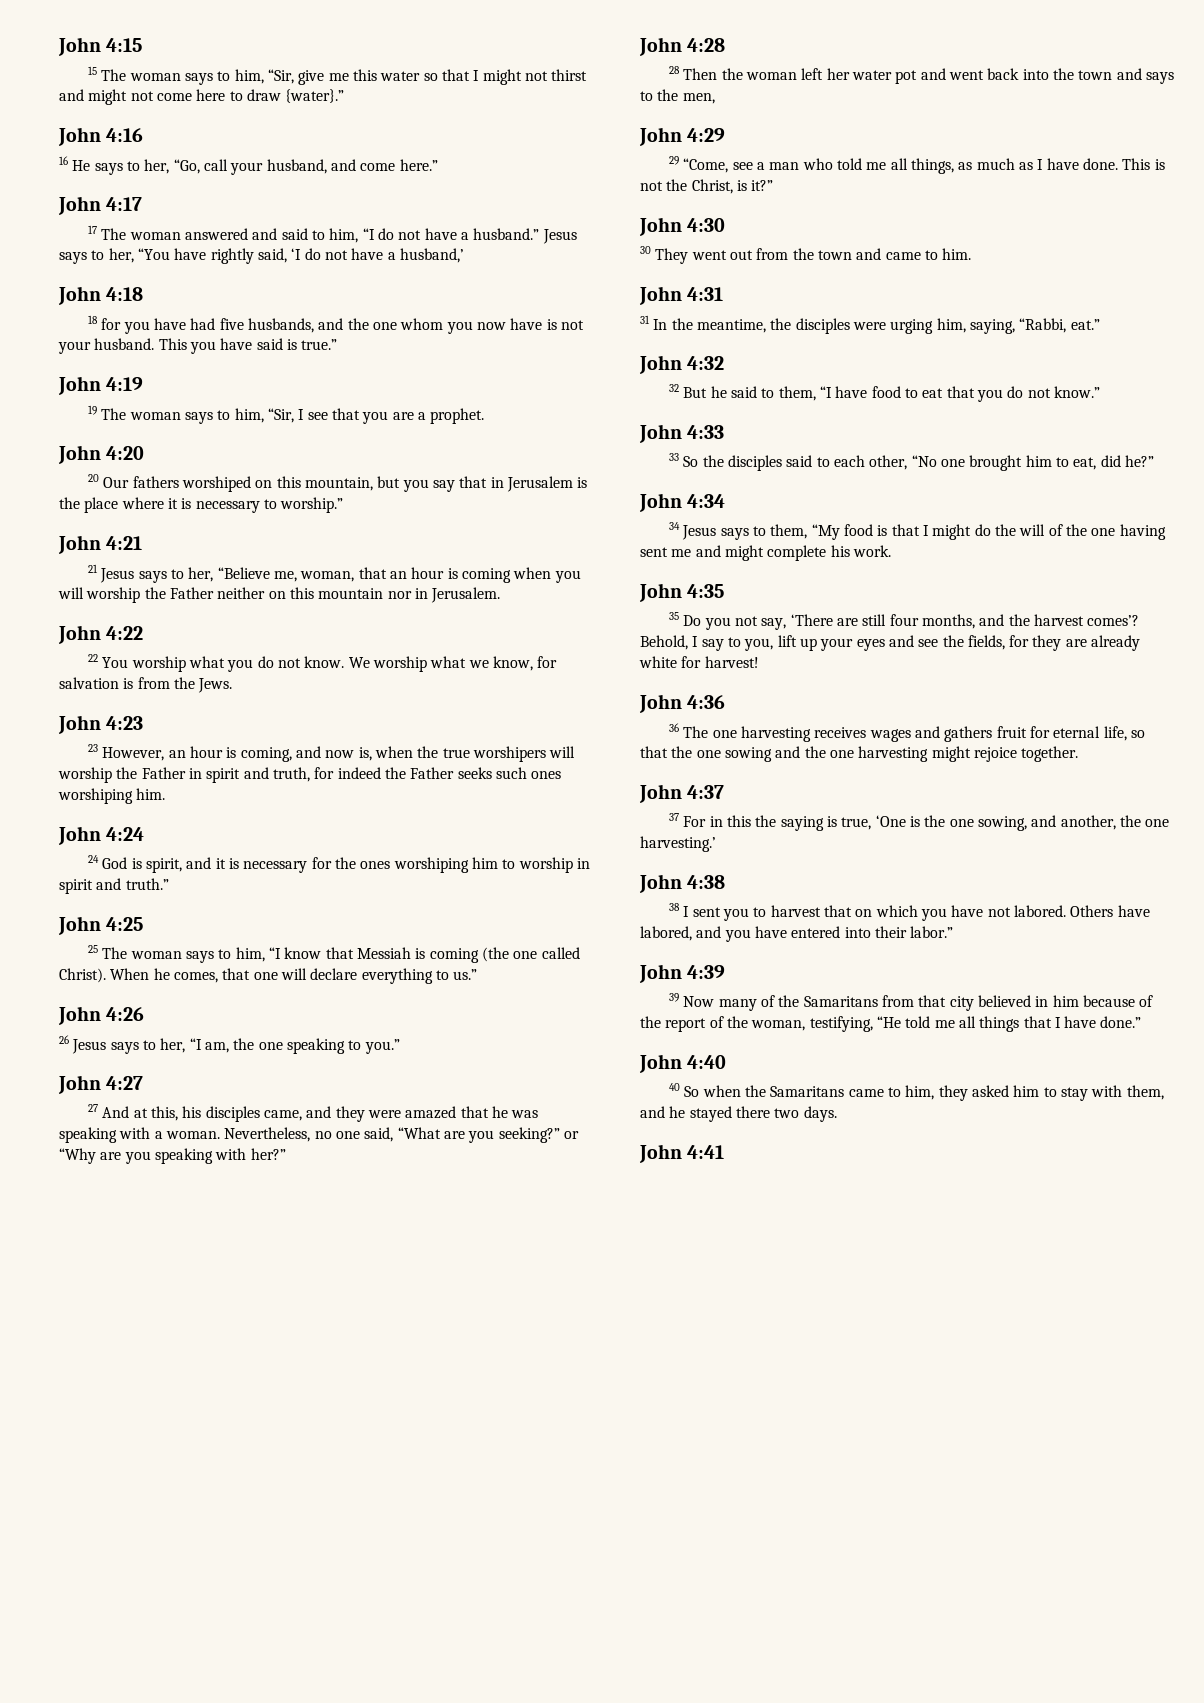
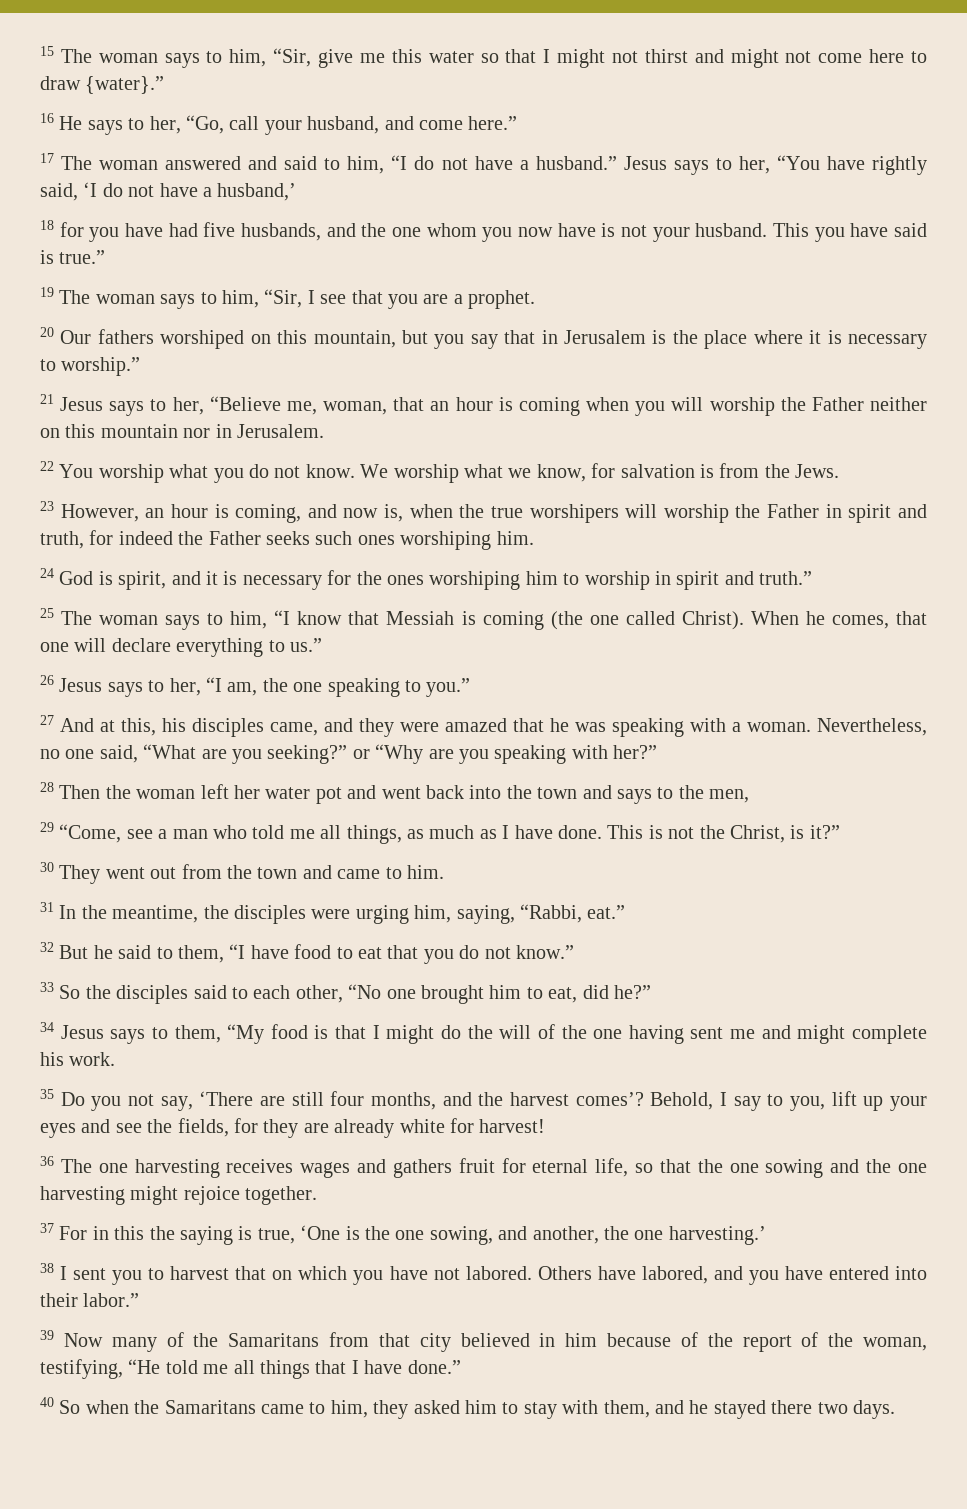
[58,37,143,56] John 4:15 // -> (40, 51) none
[58,127,144,146] // John 4:16 -> (165, 85) none
[58,196,143,215] // John 4:17 -> (518, 123) none
[58,286,144,305] // John 4:18 -> (297, 192) none
[58,376,144,395] // John 4:19 -> (106, 257) none
[58,445,145,464] // John 4:20 -> (536, 299) none
[58,535,143,554] // John 4:21 -> (141, 366) none
[58,625,144,644] // John 4:22 -> (324, 431) none
[58,715,144,734] // John 4:23 -> (840, 471) none
[58,826,145,845] // John 4:24 -> (534, 538) none
[58,916,144,935] // John 4:25 -> (813, 578) none
[58,1006,145,1025] // John 4:26 -> (322, 645) none
[58,1075,144,1094] // John 4:27 -> (471, 687) none
[639,37,726,56] // John 4:28 -> (658, 752) none
[639,127,726,146] // John 4:29 -> (750, 796) none
[639,217,726,236] // John 4:30 -> (840, 832) none
[639,286,724,305] // John 4:31 -> (444, 872) none
[639,355,725,374] // John 4:32 -> (626, 912) none
[639,424,725,443] // John 4:33 -> (574, 952) none
[639,493,726,512] // John 4:34 -> (651, 992) none
[639,583,725,602] // John 4:35 -> (116, 1059) none
[639,694,726,713] // John 4:36 -> (546, 1126) none
[639,784,725,803] // John 4:37 -> (318, 1195) none
[639,874,726,893] // John 4:38 -> (766, 1235) none
[639,964,726,983] // John 4:39 -> (140, 1300) none
[639,1054,727,1073] // John 4:40 -> (461, 1367) none
[639,1144,725,1163] // John 4:41 -> (895, 1409) none

